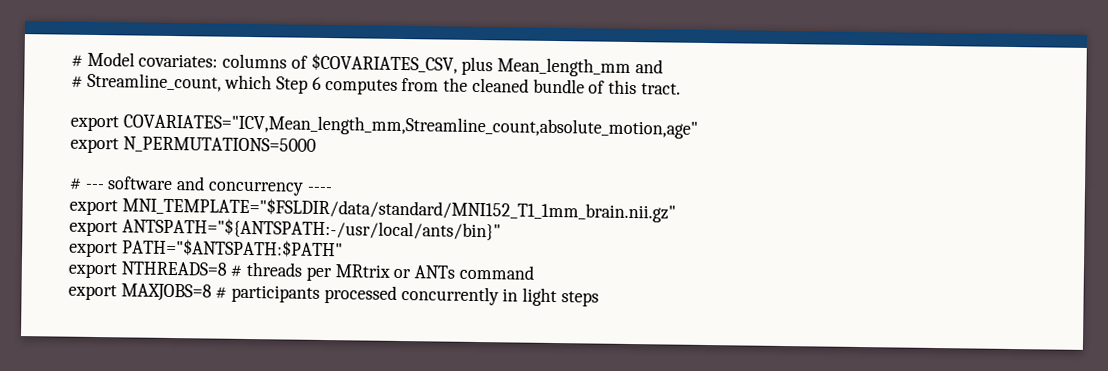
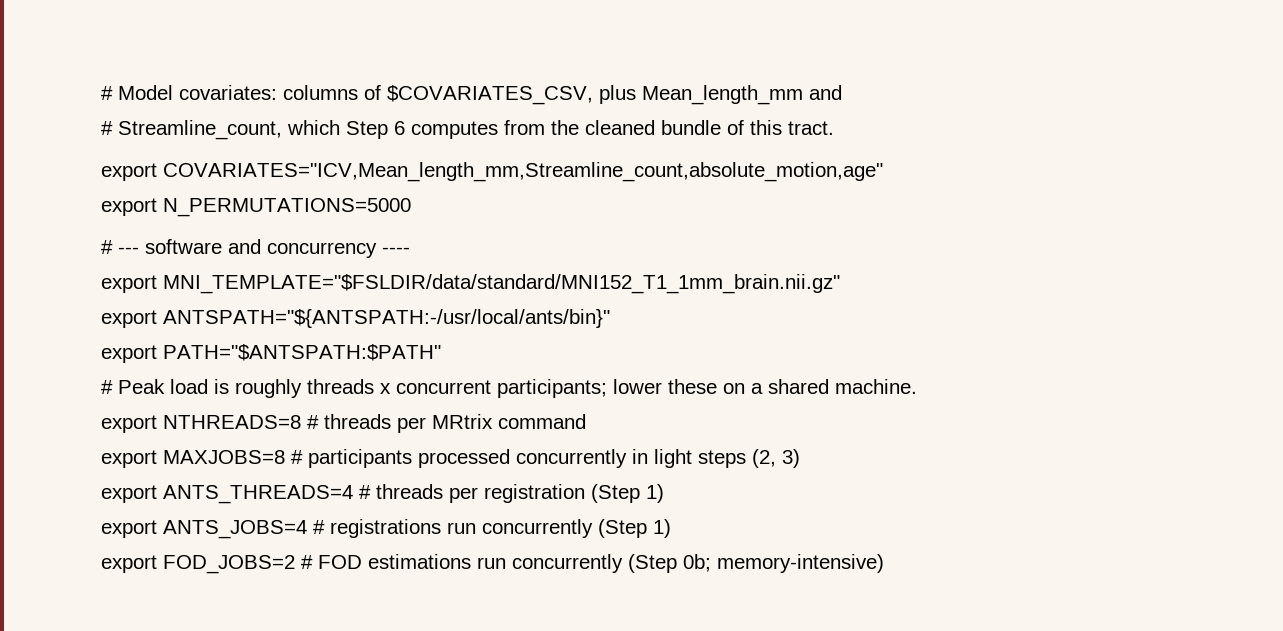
(343, 248) none -> [101,379,917,398] // # Peak load is roughly threads x concurrent participants; lower these on a shared machine.
[393,265,456,279] or ANTs -> (493, 421) none
(599, 299) none -> [752,449,800,468] [101,484,664,504] [101,519,671,539] [101,554,884,574] (2, 3) // export ANTS_THREADS=4 # threads per registration (Step 1) // export ANTS_JOBS=4 # registrations run concurrently (Step 1) // export FOD_JOBS=2 # FOD estimations run concurrently (Step 0b; memory-intensive)

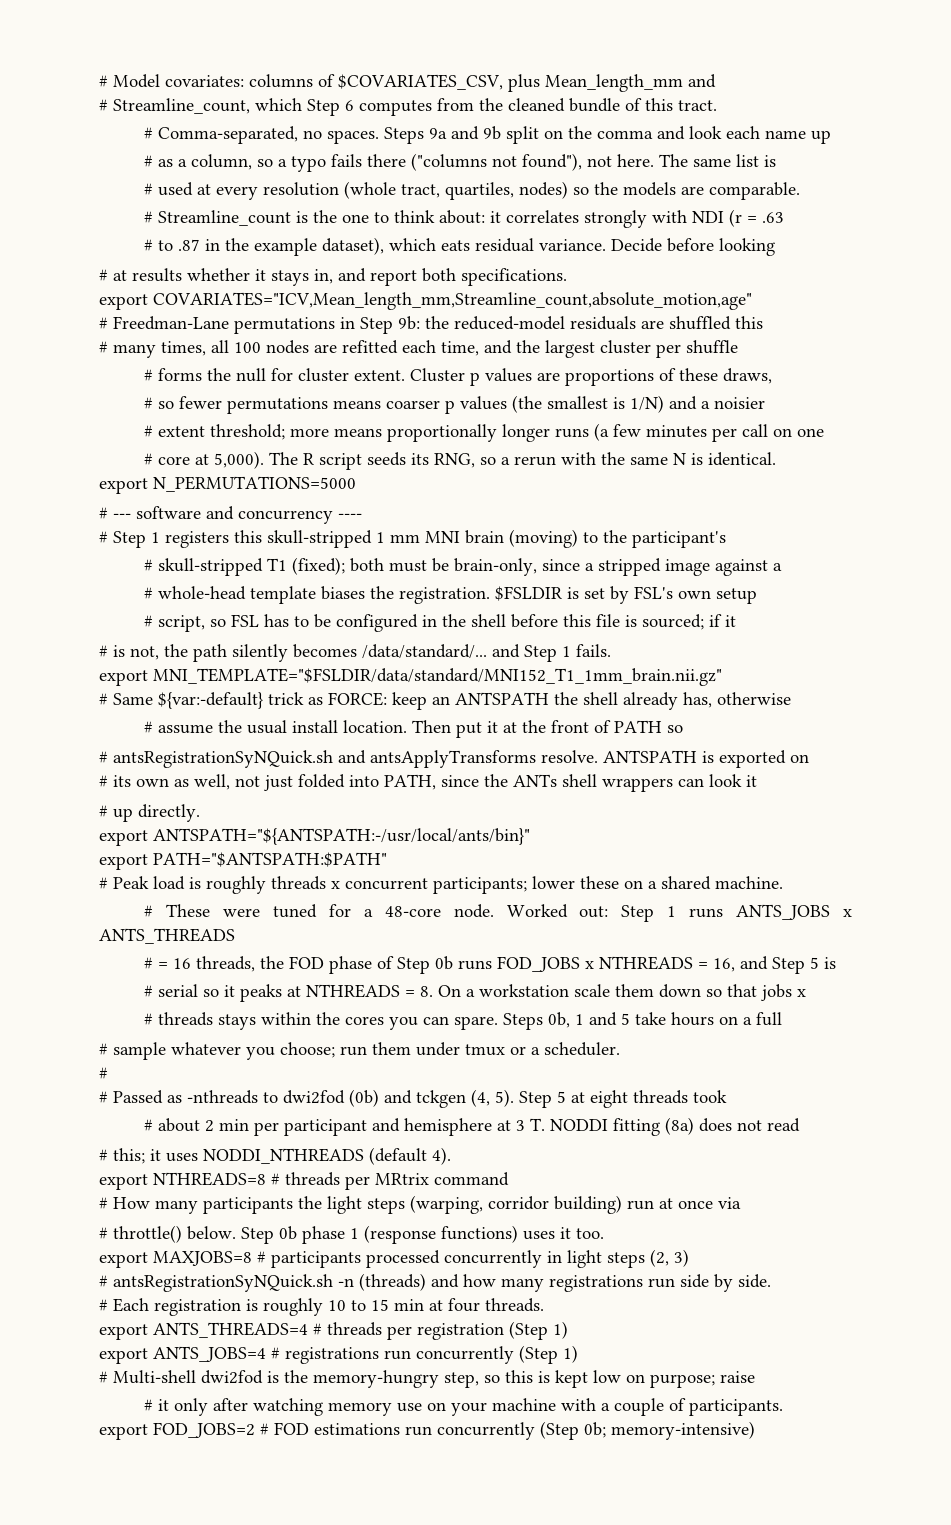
[101,162,883,182] export COVARIATES="ICV,Mean_length_mm,Streamline_count,absolute_motion,age" -> [144,126,832,144] [144,153,777,172] [144,181,801,200] [144,209,785,228] [144,237,776,256] [99,268,567,286] [99,292,752,310] [99,316,763,334] [99,340,738,358] [144,368,773,386] [144,395,766,414] [144,423,825,442] [144,451,777,470] # Comma-separated, no spaces. Steps 9a and 9b split on the comma and look each name up // # as a column, so a typo fails there ("columns not found"), not here. The same list is // # used at every resolution (whole tract, quartiles, nodes) so the models are comparable. // # Streamline_count is the one to think about: it correlates strongly with NDI (r = .63 // # to .87 in the example dataset), which eats residual variance. Decide before looking // # at results whether it stays in, and report both specifications. // export COVARIATES="ICV,Mean_length_mm,Streamline_count,absolute_motion,age" // # Freedman-Lane permutations in Step 9b: the reduced-model residuals are shuffled this // # many times, all 100 nodes are refitted each time, and the largest cluster per shuffle // # forms the null for cluster extent. Cluster p values are proportions of these draws, // # so fewer permutations means coarser p values (the smallest is 1/N) and a noisier // # extent threshold; more means proportionally longer runs (a few minutes per call on one // # core at 5,000). The R script seeds its RNG, so a rerun with the same N is identical.
[101,274,840,294] export MNI_TEMPLATE="$FSLDIR/data/standard/MNI152_T1_1mm_brain.nii.gz" -> [99,529,726,548] [144,557,783,576] [144,586,758,604] [144,614,737,632] [99,644,611,662] [99,668,722,686] [99,692,791,710] [144,720,684,738] [99,750,809,768] [99,774,757,792] [99,804,200,822] # Step 1 registers this skull-stripped 1 mm MNI brain (moving) to the participant's // # skull-stripped T1 (fixed); both must be brain-only, since a stripped image against a // # whole-head template biases the registration. $FSLDIR is set by FSL's own setup // # script, so FSL has to be configured in the shell before this file is sourced; if it // # is not, the path silently becomes /data/standard/... and Step 1 fails. // export MNI_TEMPLATE="$FSLDIR/data/standard/MNI152_T1_1mm_brain.nii.gz" // # Same ${var:-default} trick as FORCE: keep an ANTSPATH the shell already has, otherwise // # assume the usual install location. Then put it at the front of PATH so // # antsRegistrationSyNQuick.sh and antsApplyTransforms resolve. ANTSPATH is exported on // # its own as well, not just folded into PATH, since the ANTs shell wrappers can look it // # up directly.
(917, 386) none -> [144,904,852,922] [99,928,235,944] [144,956,837,974] [144,984,807,1002] [144,1012,783,1030] [99,1042,620,1060] [99,1067,108,1079] [99,1089,727,1108] [144,1117,801,1136] [99,1147,451,1165] // # These were tuned for a 48-core node. Worked out: Step 1 runs ANTS_JOBS x ANTS_THREADS // # = 16 threads, the FOD phase of Step 0b runs FOD_JOBS x NTHREADS = 16, and Step 5 is // # serial so it peaks at NTHREADS = 8. On a workstation scale them down so that jobs x // # threads stays within the cores you can spare. Steps 0b, 1 and 5 take hours on a full // # sample whatever you choose; run them under tmux or a scheduler. // # // # Passed as -nthreads to dwi2fod (0b) and tckgen (4, 5). Step 5 at eight threads took // # about 2 min per participant and hemisphere at 3 T. NODDI fitting (8a) does not read // # this; it uses NODDI_NTHREADS (default 4).
(586, 421) none -> [99,1195,741,1214] [99,1225,604,1244] // # How many participants the light steps (warping, corridor building) run at once via // # throttle() below. Step 0b phase 1 (response functions) uses it too.
(800, 458) none -> [99,1273,771,1292] [99,1298,544,1316] // # antsRegistrationSyNQuick.sh -n (threads) and how many registrations run side by side. // # Each registration is roughly 10 to 15 min at four threads.
(671, 528) none -> [99,1370,755,1388] [144,1398,784,1416] // # Multi-shell dwi2fod is the memory-hungry step, so this is kept low on purpose; raise // # it only after watching memory use on your machine with a couple of participants.

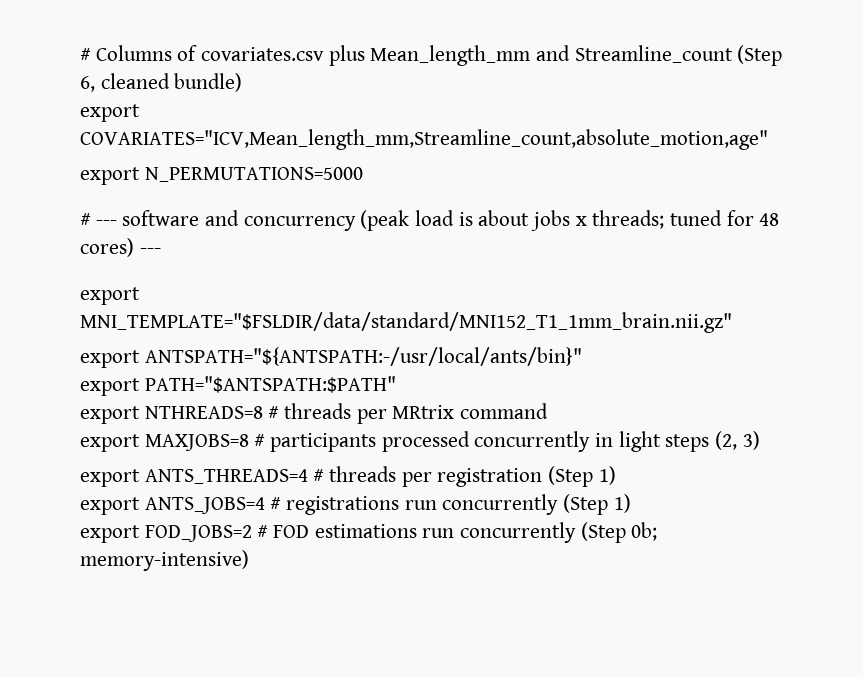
[99,74,716,92] [99,98,717,116] [144,126,832,144] [144,153,777,172] [144,181,801,200] [144,209,785,228] [144,237,776,256] [99,268,567,286] [99,292,752,310] [99,316,763,334] [99,340,738,358] [144,368,773,386] [144,395,766,414] [144,423,825,442] [144,451,777,470] # Model covariates: columns of $COVARIATES_CSV, plus Mean_length_mm and // # Streamline_count, which Step 6 computes from the cleaned bundle of this tract. // # Comma-separated, no spaces. Steps 9a and 9b split on the comma and look each name up // # as a column, so a typo fails there ("columns not found"), not here. The same list is // # used at every resolution (whole tract, quartiles, nodes) so the models are comparable. // # Streamline_count is the one to think about: it correlates strongly with NDI (r = .63 // # to .87 in the example dataset), which eats residual variance. Decide before looking // # at results whether it stays in, and report both specifications. // export COVARIATES="ICV,Mean_length_mm,Streamline_count,absolute_motion,age" // # Freedman-Lane permutations in Step 9b: the reduced-model residuals are shuffled this // # many times, all 100 nodes are refitted each time, and the largest cluster per shuffle // # forms the null for cluster extent. Cluster p values are proportions of these draws, // # so fewer permutations means coarser p values (the smallest is 1/N) and a noisier // # extent threshold; more means proportionally longer runs (a few minutes per call on one // # core at 5,000). The R script seeds its RNG, so a rerun with the same N is identical. -> [80,45,783,66] [80,73,243,92] [80,104,140,122] [80,129,768,150] # Columns of covariates.csv plus Mean_length_mm and Streamline_count (Step 6, cleaned bundle) // export COVARIATES="ICV,Mean_length_mm,Streamline_count,absolute_motion,age"
[338,513,362,519] [99,529,726,548] [144,557,783,576] [144,586,758,604] [144,614,737,632] [99,644,611,662] [99,668,722,686] [99,692,791,710] [144,720,684,738] [99,750,809,768] [99,774,757,792] [99,804,200,822] [99,828,530,846] [99,852,387,870] [99,876,783,894] [144,904,852,922] [99,928,235,944] [144,956,837,974] [144,984,807,1002] [144,1012,783,1030] [99,1042,620,1060] [99,1067,108,1079] [99,1089,727,1108] [144,1117,801,1136] [99,1147,451,1165] ---- // # Step 1 registers this skull-stripped 1 mm MNI brain (moving) to the participant's // # skull-stripped T1 (fixed); both must be brain-only, since a stripped image against a // # whole-head template biases the registration. $FSLDIR is set by FSL's own setup // # script, so FSL has to be configured in the shell before this file is sourced; if it // # is not, the path silently becomes /data/standard/... and Step 1 fails. // export MNI_TEMPLATE="$FSLDIR/data/standard/MNI152_T1_1mm_brain.nii.gz" // # Same ${var:-default} trick as FORCE: keep an ANTSPATH the shell already has, otherwise // # assume the usual install location. Then put it at the front of PATH so // # antsRegistrationSyNQuick.sh and antsApplyTransforms resolve. ANTSPATH is exported on // # its own as well, not just folded into PATH, since the ANTs shell wrappers can look it // # up directly. // export ANTSPATH="${ANTSPATH:-/usr/local/ants/bin}" // export PATH="$ANTSPATH:$PATH" // # Peak load is roughly threads x concurrent participants; lower these on a shared machine. // # These were tuned for a 48-core node. Worked out: Step 1 runs ANTS_JOBS x ANTS_THREADS // # = 16 threads, the FOD phase of Step 0b runs FOD_JOBS x NTHREADS = 16, and Step 5 is // # serial so it peaks at NTHREADS = 8. On a workstation scale them down so that jobs x // # threads stays within the cores you can spare. Steps 0b, 1 and 5 take hours on a full // # sample whatever you choose; run them under tmux or a scheduler. // # // # Passed as -nthreads to dwi2fod (0b) and tckgen (4, 5). Step 5 at eight threads took // # about 2 min per participant and hemisphere at 3 T. NODDI fitting (8a) does not read // # this; it uses NODDI_NTHREADS (default 4). -> [360,210,780,231] [80,238,161,257] [80,287,140,305] [80,312,732,333] [80,347,582,368] [80,376,396,396] (peak load is about jobs x threads; tuned for 48 cores) --- // export MNI_TEMPLATE="$FSLDIR/data/standard/MNI152_T1_1mm_brain.nii.gz" // export ANTSPATH="${ANTSPATH:-/usr/local/ants/bin}" // export PATH="$ANTSPATH:$PATH"
[99,1195,741,1214] [99,1225,604,1244] // # How many participants the light steps (warping, corridor building) run at once via // # throttle() below. Step 0b phase 1 (response functions) uses it too. -> (549, 411) none
[99,1273,771,1292] [99,1298,544,1316] // # antsRegistrationSyNQuick.sh -n (threads) and how many registrations run side by side. // # Each registration is roughly 10 to 15 min at four threads. -> (760, 440) none
[99,1370,755,1388] [144,1398,784,1416] // # Multi-shell dwi2fod is the memory-hungry step, so this is kept low on purpose; raise // # it only after watching memory use on your machine with a couple of participants. -> (631, 503) none

